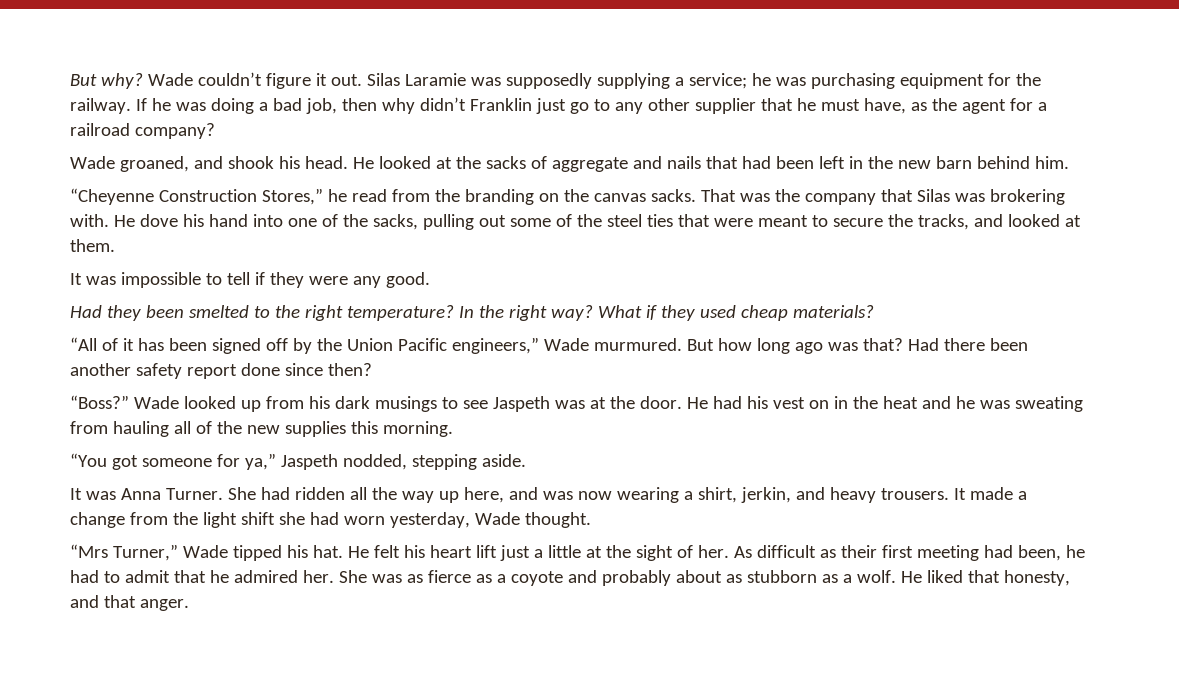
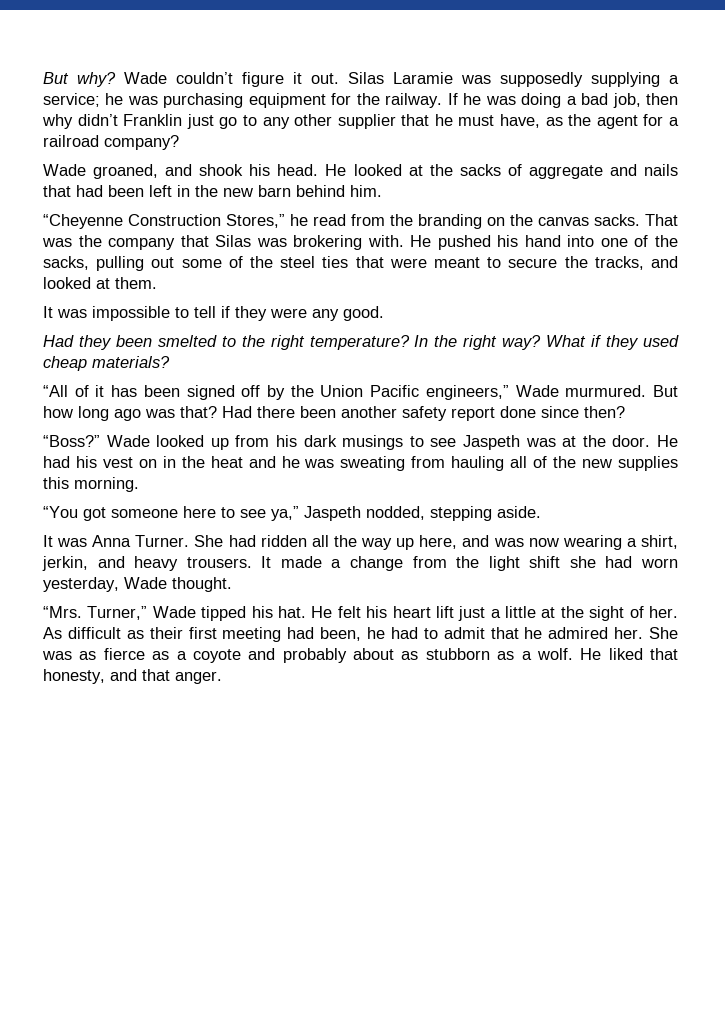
[139,214,178,227] dove -> [437,235,491,250] pushed
[216,454,240,467] for -> [183,506,266,518] here to see
[70,544,108,558] “Mrs -> [43,606,82,618] “Mrs.

